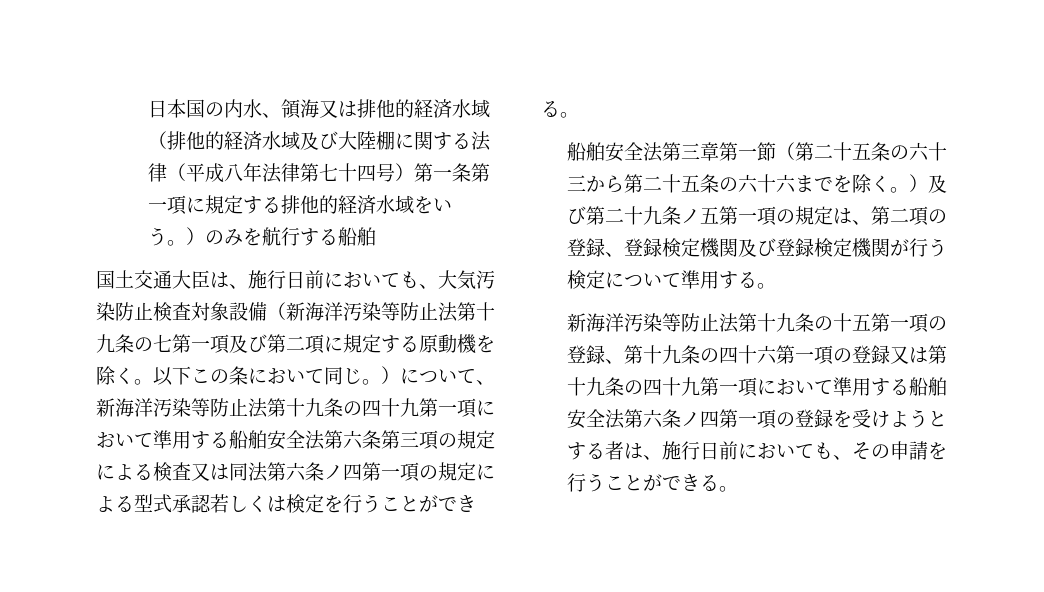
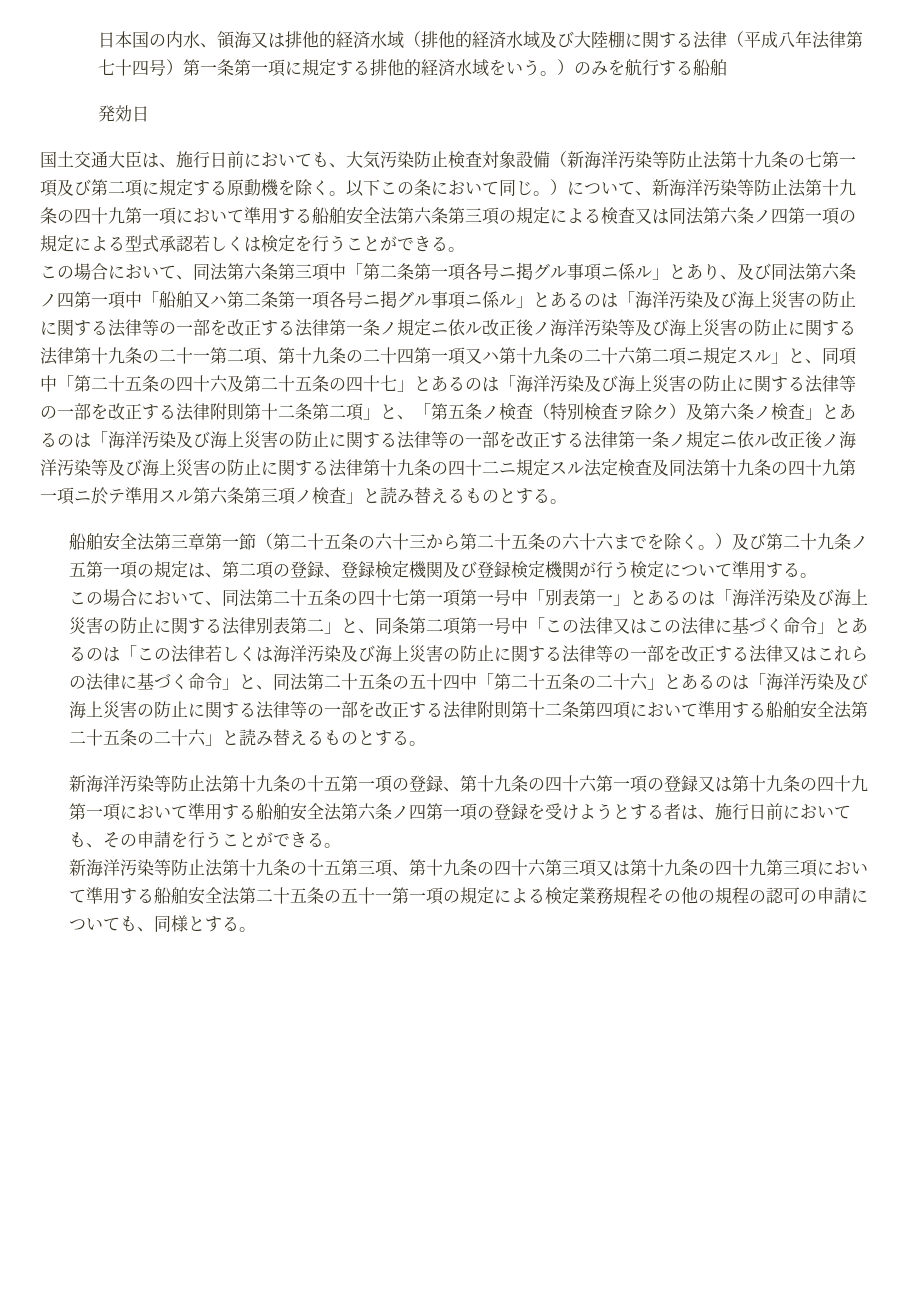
(376, 236) none -> [97,105,149,122] // 発効日
(579, 115) none -> [40,262,856,281] [40,290,856,309] [40,319,856,337] [40,347,856,365] [40,375,856,393] [40,403,856,421] [40,431,856,449] [40,459,856,477] [40,487,567,505] // この場合において、同法第六条第三項中「第二条第一項各号ニ掲グル事項ニ係ル」とあり、及び同法第六条ノ四第一項中「船舶又ハ第二条第一項各号ニ掲グル事項ニ係ル」とあるのは「海洋汚染及び海上災害の防止に関する法律等の一部を改正する法律第一条ノ規定ニ依ル改正後ノ海洋汚染等及び海上災害の防止に関する法律第十九条の二十一第二項、第十九条の二十四第一項又ハ第十九条の二十六第二項ニ規定スル」と、同項中「第二十五条の四十六及第二十五条の四十七」とあるのは「海洋汚染及び海上災害の防止に関する法律等の一部を改正する法律附則第十二条第二項」と、「第五条ノ検査（特別検査ヲ除ク）及第六条ノ検査」とあるのは「海洋汚染及び海上災害の防止に関する法律等の一部を改正する法律第一条ノ規定ニ依ル改正後ノ海洋汚染等及び海上災害の防止に関する法律第十九条の四十二ニ規定スル法定検査及同法第十九条の四十九第一項ニ於テ準用スル第六条第三項ノ検査」と読み替えるものとする。
(776, 286) none -> [68,589,868,607] [68,617,868,635] [68,645,868,663] [68,673,868,691] [68,701,868,719] [68,729,426,746] // この場合において、同法第二十五条の四十七第一項第一号中「別表第一」とあるのは「海洋汚染及び海上災害の防止に関する法律別表第二」と、同条第二項第一号中「この法律又はこの法律に基づく命令」とあるのは「この法律若しくは海洋汚染及び海上災害の防止に関する法律等の一部を改正する法律又はこれらの法律に基づく命令」と、同法第二十五条の五十四中「第二十五条の二十六」とあるのは「海洋汚染及び海上災害の防止に関する法律等の一部を改正する法律附則第十二条第四項において準用する船舶安全法第二十五条の二十六」と読み替えるものとする。
(738, 489) none -> [68,859,868,877] [68,887,868,905] [68,915,256,932] // 新海洋汚染等防止法第十九条の十五第三項、第十九条の四十六第三項又は第十九条の四十九第三項において準用する船舶安全法第二十五条の五十一第一項の規定による検定業務規程その他の規程の認可の申請についても、同様とする。

